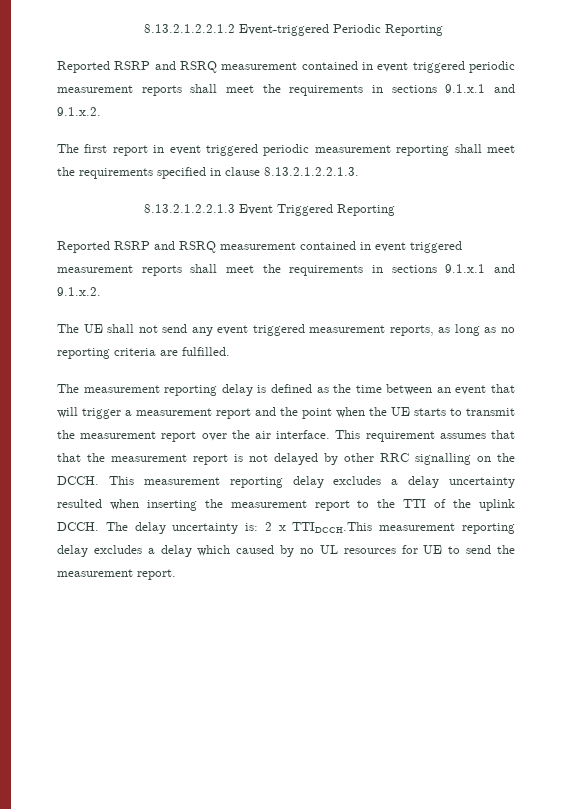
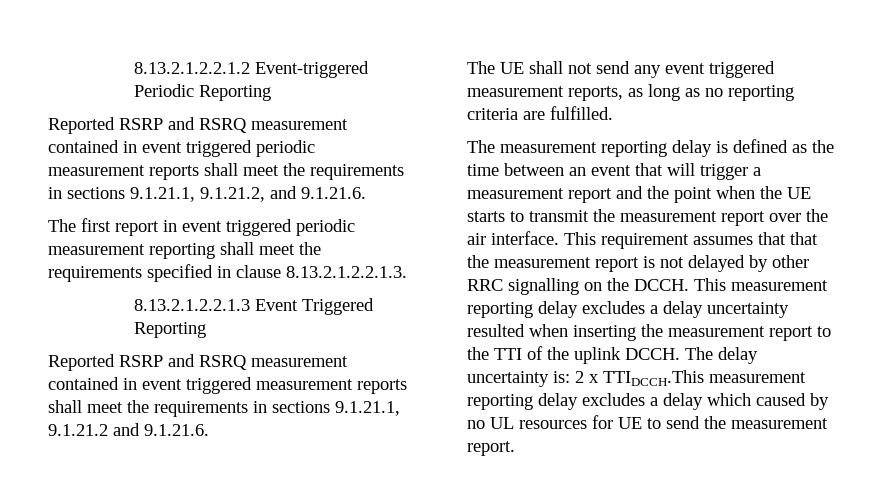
[445,84,515,93] [57,107,101,116] 9.1.x.1 and 9.1.x.2. -> [130,186,366,202] 9.1.21.1, 9.1.21.2, and 9.1.21.6.
[445,264,515,273] [57,287,101,296] 9.1.x.1 and 9.1.x.2. -> [335,401,400,416] [48,423,209,436] 9.1.21.1, 9.1.21.2 and 9.1.21.6.

